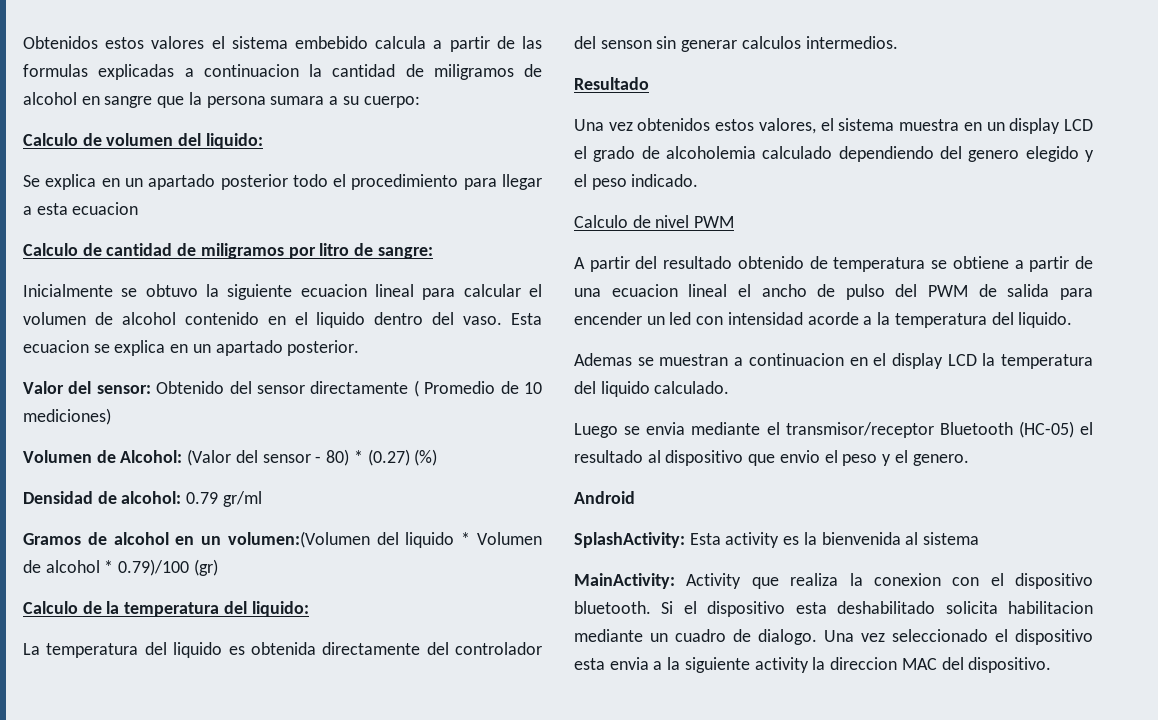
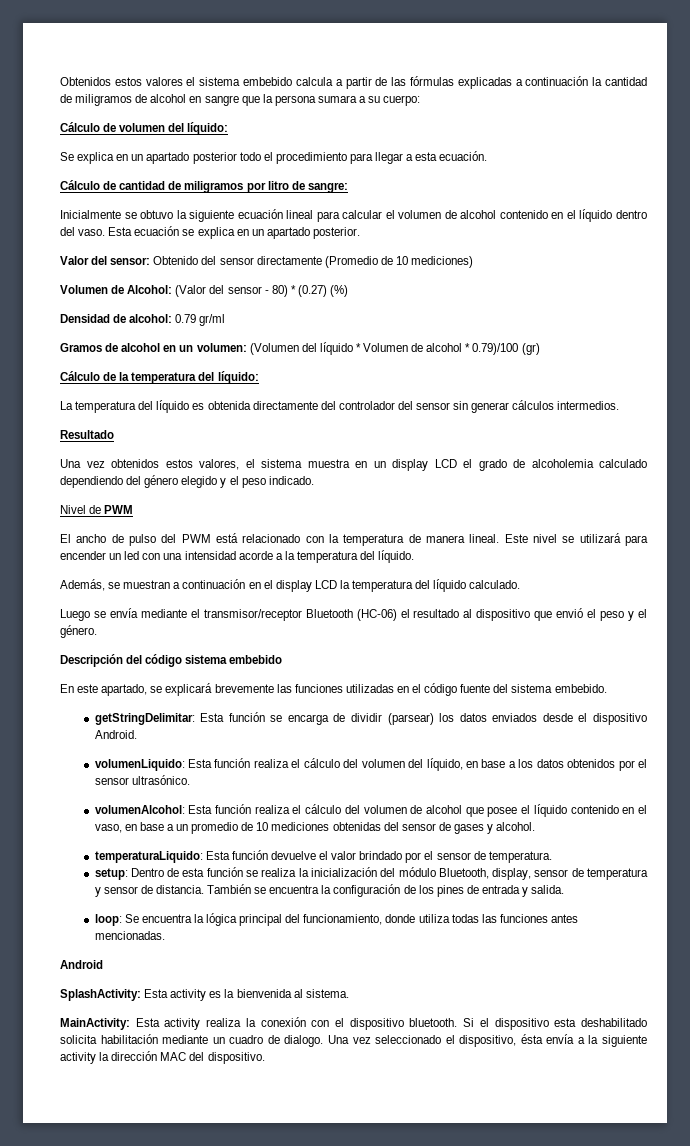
[23,64,88,77] formulas -> [409,76,454,86] fórmulas
[203,64,299,77] continuacion -> [525,76,589,86] continuación
[23,133,78,146] Calculo -> [60,122,100,132] Cálculo
[205,133,263,149] liquido: -> [187,122,229,135] líquido:
[72,202,139,215] [23,243,78,256] ecuacion // Calculo -> [439,151,488,161] [60,180,100,190] ecuación. // Cálculo
[300,284,367,297] ecuacion -> [237,209,283,219] ecuación
[316,312,366,328] liquido -> [579,209,613,222] líquido
[23,340,89,353] ecuacion -> [134,226,180,236] ecuación
[413,380,496,397] ( Promedio -> [324,256,378,268] (Promedio
[227,531,455,548] volumen:(Volumen del liquido -> [196,342,353,355] volumen: (Volumen del líquido
[23,601,78,614] Calculo -> [60,371,100,381] Cálculo
[251,601,309,617] liquido: -> [217,371,259,384] líquido:
[173,642,223,658] liquido -> [156,400,190,413] líquido
[600,40,652,49] senson -> [416,402,451,410] sensor
[741,36,801,49] calculos -> [512,400,555,410] cálculos
[968,150,1020,162] genero -> [144,475,179,488] género
[574,215,735,228] [574,256,1093,272] [574,284,751,297] Calculo de nivel PWM // A partir del resultado obtenido de temperatura se obtiene a partir de una ecuacion lineal el -> [60,505,134,514] [60,534,71,543] Nivel de PWM // El
[978,284,1050,297] de salida -> [216,533,621,546] está relacionado con la temperatura de manera lineal. Este nivel se utilizará
(724, 320) none -> [163,553,183,560] una
[1018,312,1073,328] [574,353,632,366] liquido. // Ademas -> [378,550,415,563] [60,579,105,591] líquido. // Además,
[748,353,844,366] continuacion -> [182,579,246,589] continuación
[600,381,650,397] liquido -> [433,579,467,592] líquido
[646,422,686,435] envia -> [109,608,138,618] envía
[1018,421,1074,438] (HC-05) -> [356,609,397,621] (HC-06)
[779,450,820,463] envio -> [556,608,584,618] envió
[912,454,969,466] genero. -> [60,625,97,638] [60,654,283,667] [60,683,607,696] [94,712,647,725] [94,730,137,739] [94,758,647,771] [94,775,190,785] [94,804,647,817] [94,822,536,834] [94,850,552,863] [94,867,648,880] [94,884,565,897] [94,913,578,926] [94,931,165,940] género. // Descripción del código sistema embebido // En este apartado, se explicará brevemente las funciones utilizadas en el código fuente del sistema embebido. // getStringDelimitar: Esta función se encarga de dividir (parsear) los datos enviados desde el dispositivo Android. // volumenLiquido: Esta función realiza el cálculo del volumen del líquido, en base a los datos obtenidos por el sensor ultrasónico. // volumenAlcohol: Esta función realiza el cálculo del volumen de alcohol que posee el líquido contenido en el vaso, en base a un promedio de 10 mediciones obtenidas del sensor de gases y alcohol. // temperaturaLiquido: Esta función devuelve el valor brindado por el sensor de temperatura. // setup: Dentro de esta función se realiza la inicialización del módulo Bluetooth, display, sensor de temperatura y sensor de distancia. También se encuentra la configuración de los pines de entrada y salida. // loop: Se encuentra la lógica principal del funcionamiento, donde utiliza todas las funciones antes mencionadas.
[923,532,980,545] sistema -> [305,989,349,998] sistema.
[686,573,941,589] Activity que realiza la conexion -> [135,1017,306,1030] Esta activity realiza la conexión
[1008,601,1093,614] habilitacion -> [100,1034,158,1044] habilitación
[1015,629,1093,645] [574,657,649,670] dispositivo esta envia -> [459,1034,575,1047] dispositivo, ésta envía
[830,657,898,670] direccion -> [111,1051,158,1061] dirección

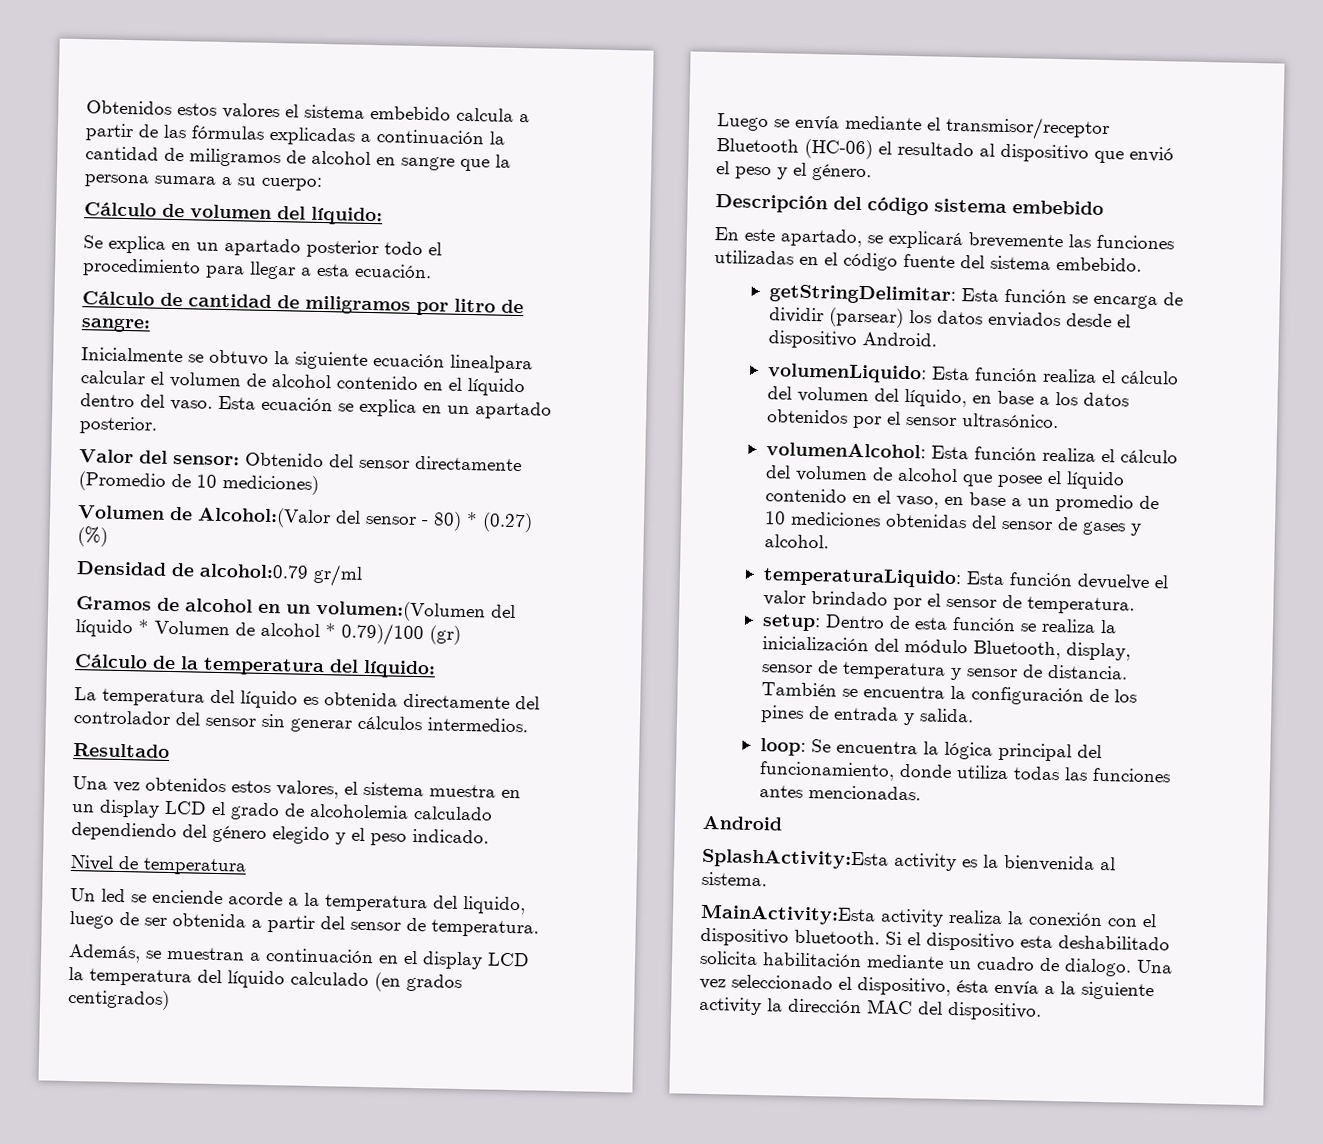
[286,210,340,222] lineal para -> [450,354,533,374] linealpara
[127,285,207,297] Alcohol: (Valor -> [197,506,331,529] Alcohol:(Valor
[129,314,197,323] alcohol: 0.79 -> [199,563,309,579] alcohol:0.79
[196,343,299,355] volumen: (Volumen -> [315,599,486,623] volumen:(Volumen
[104,505,134,514] [60,533,648,546] [60,551,236,560] PWM // El ancho de pulso del PWM está relacionado con la temperatura de manera lineal. Este nivel se utilizará para encender un led con una intensidad -> [143,857,247,876] [70,887,223,905] temperatura // Un led se enciende
[378,550,415,563] líquido. -> [462,896,526,915] [69,910,539,938] liquido, luego de ser obtenida a partir del sensor de temperatura.
[469,580,521,589] calculado. -> [290,971,462,993] [67,988,170,1011] calculado (en grados centigrados)
[60,989,169,1001] SplashActivity: Esta -> [702,848,889,870] SplashActivity:Esta
[60,1018,160,1030] MainActivity: Esta -> [700,903,876,926] MainActivity:Esta

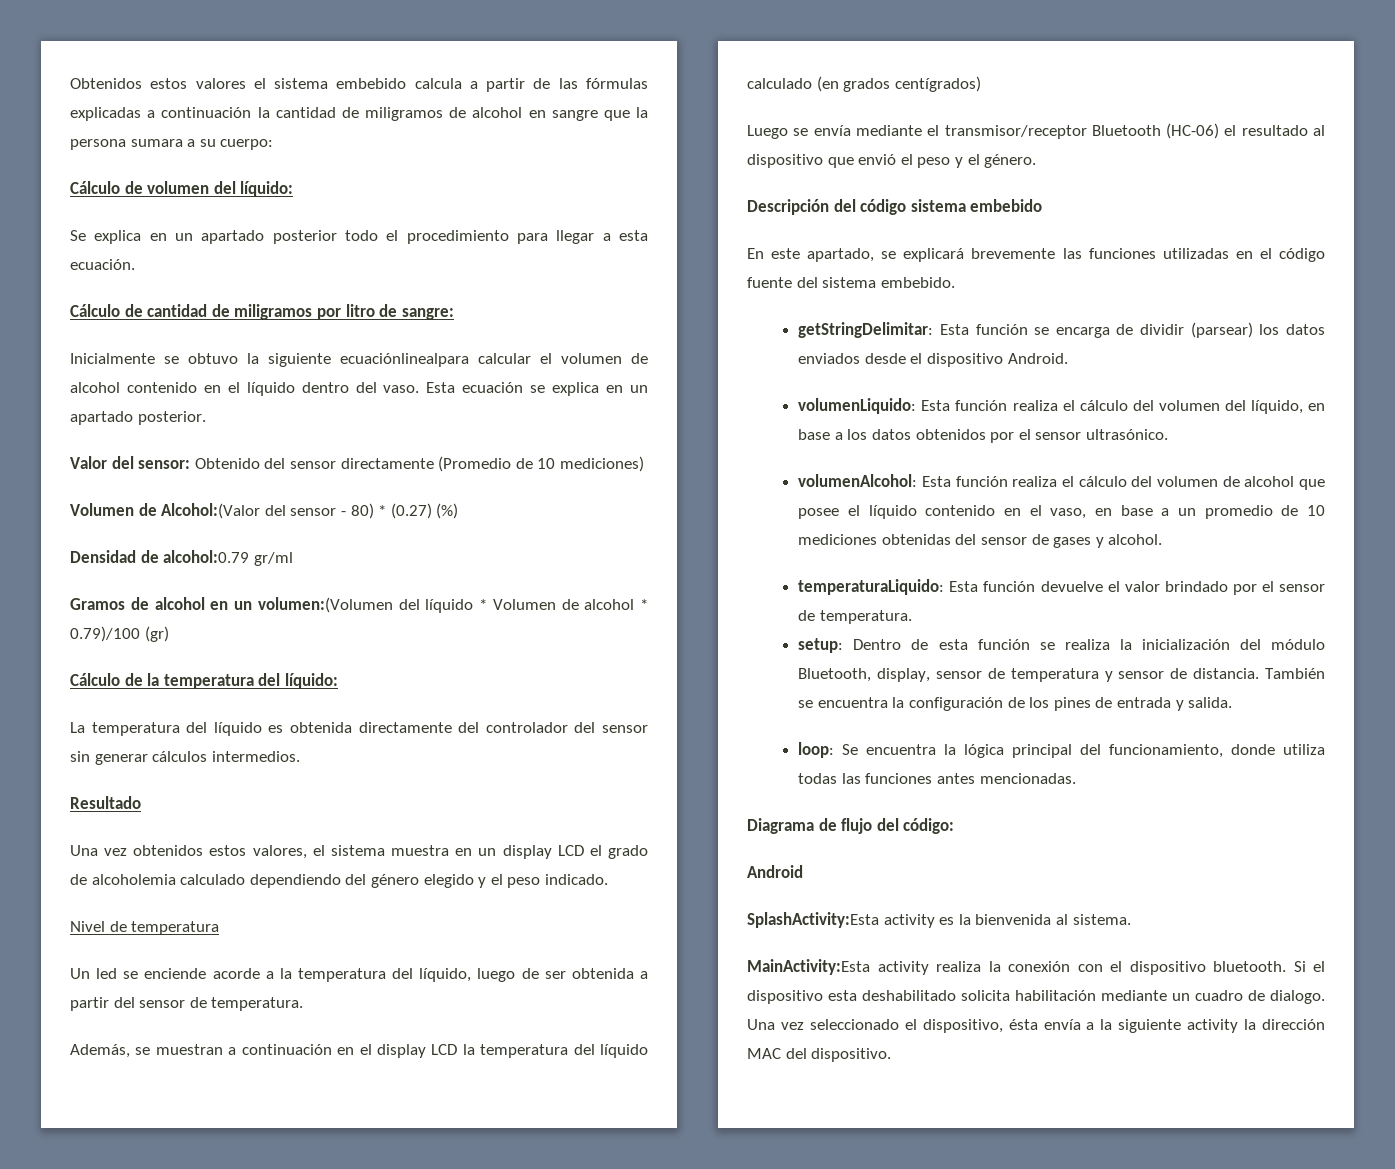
[373,353,533,374] ecuación linealpara -> [340,353,469,367] ecuaciónlinealpara
[462,896,526,915] liquido, -> [419,968,472,982] líquido,
[67,988,170,1011] centigrados) -> [894,76,981,92] centígrados)
(921, 793) none -> [747,818,955,834] // Diagrama de flujo del código:

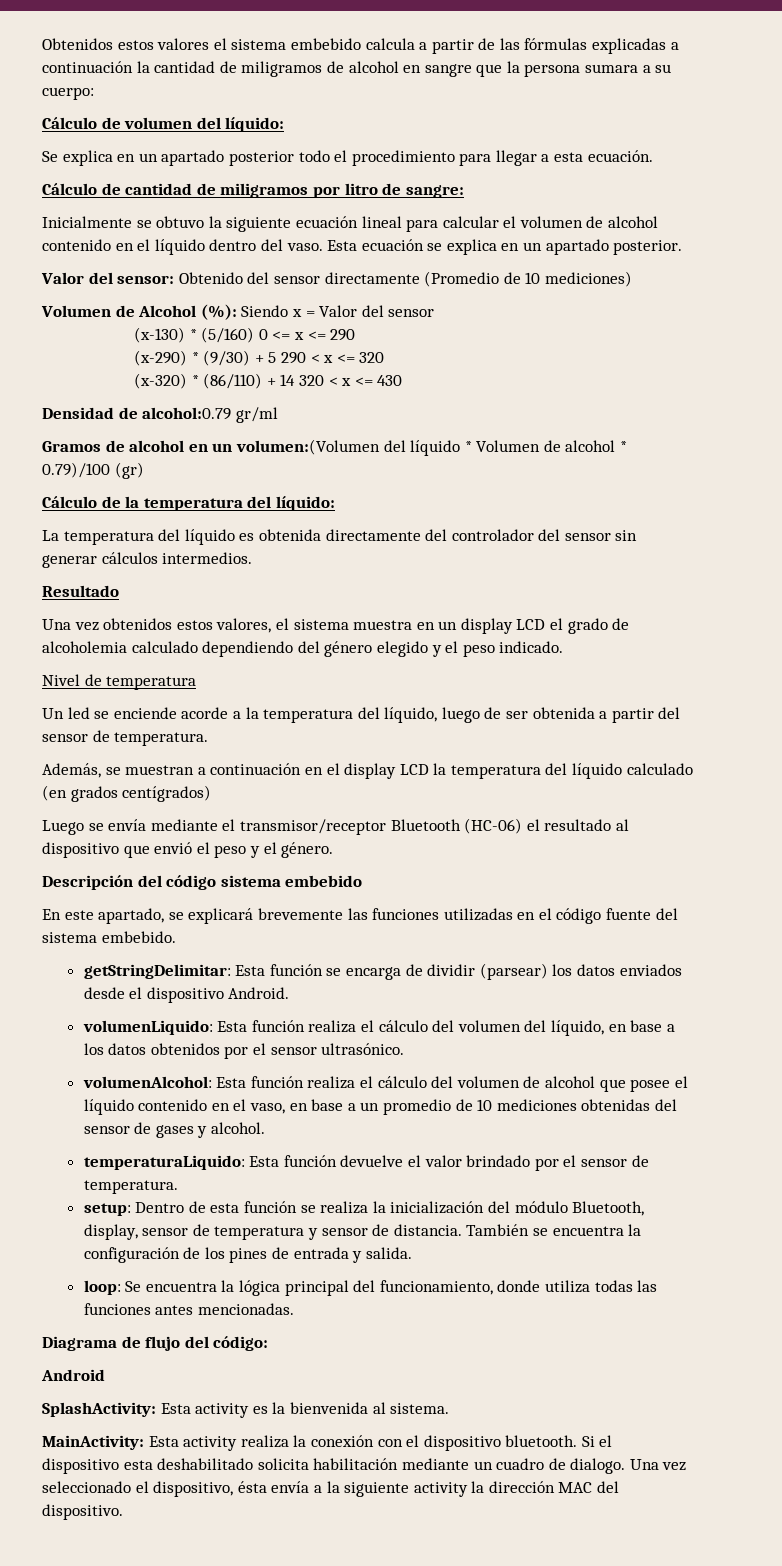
[340,353,469,367] ecuaciónlinealpara -> [295,216,439,232] ecuación lineal para
[161,503,459,519] Alcohol:(Valor del sensor - 80) * (0.27) (%) -> [138,304,435,320] [134,327,356,343] [134,350,385,366] [134,373,403,389] Alcohol (%): Siendo x = Valor del sensor // (x-130) * (5/160) 0 <= x <= 290 // (x-290) * (9/30) + 5 290 < x <= 320 // (x-320) * (86/110) + 14 320 < x <= 430
[747,912,879,928] SplashActivity:Esta -> [42,1402,191,1417] SplashActivity: Esta
[747,959,870,975] MainActivity:Esta -> [42,1435,179,1450] MainActivity: Esta

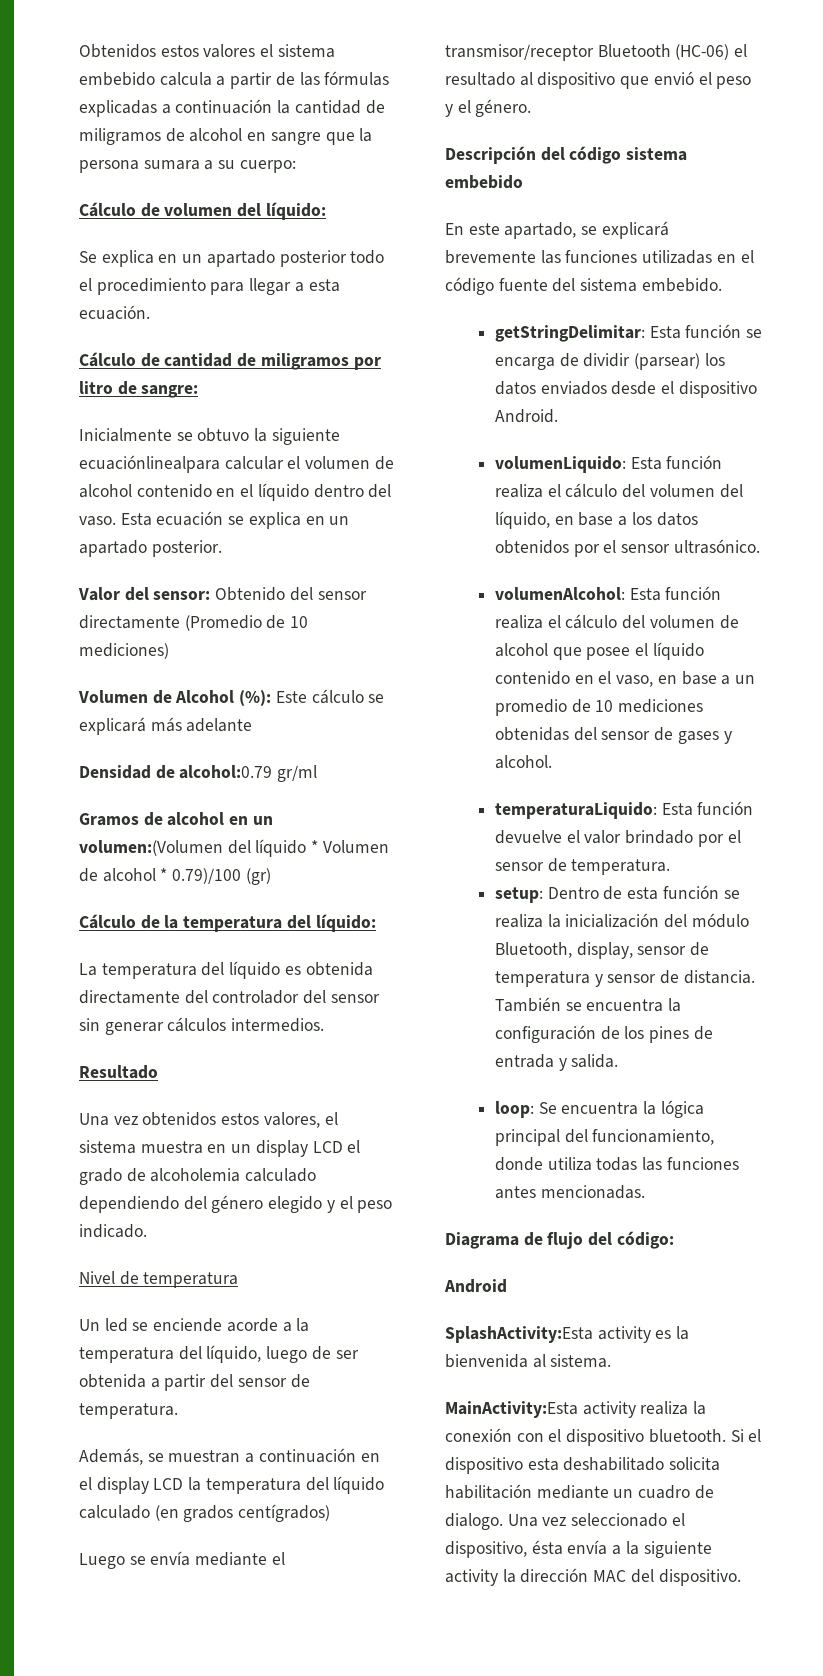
[295,216,439,232] ecuación lineal para -> [79,455,220,473] ecuaciónlinealpara
[241,305,435,317] [134,327,356,343] [134,350,385,366] [134,373,403,389] Siendo x = Valor del sensor // (x-130) * (5/160) 0 <= x <= 290 // (x-290) * (9/30) + 5 290 < x <= 320 // (x-320) * (86/110) + 14 320 < x <= 430 -> [275,689,385,704] [79,717,253,735] Este cálculo se explicará más adelante
[42,1402,191,1417] SplashActivity: Esta -> [445,1326,593,1343] SplashActivity:Esta
[42,1435,179,1450] MainActivity: Esta -> [445,1401,578,1418] MainActivity:Esta

